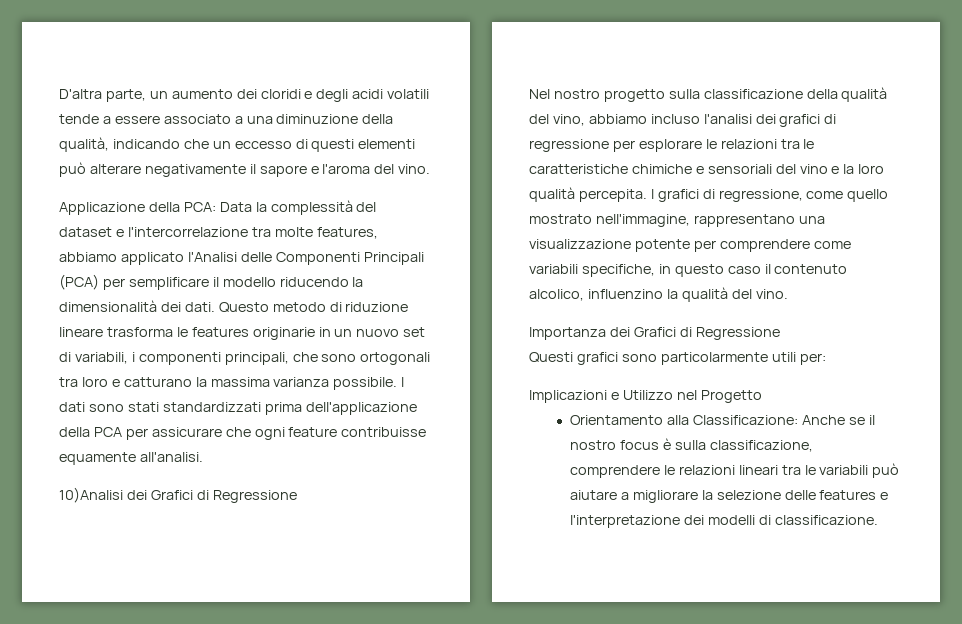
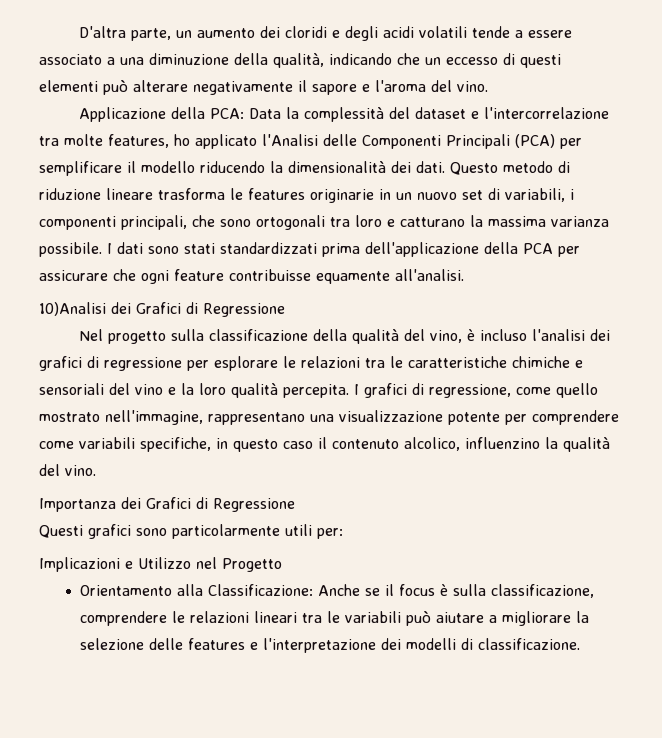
[59,252,117,262] abbiamo -> [174,134,190,146] ho
[553,89,600,99] nostro -> (104, 335) none
[588,114,647,124] abbiamo -> [467,329,476,341] è
[570,440,617,450] nostro -> (394, 590) none

